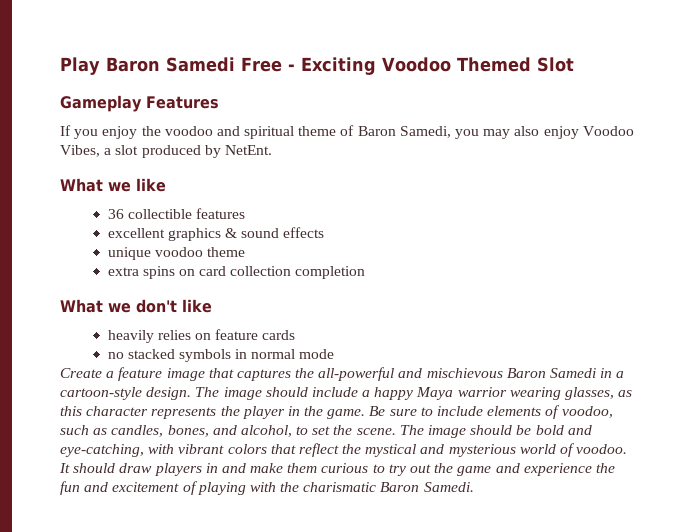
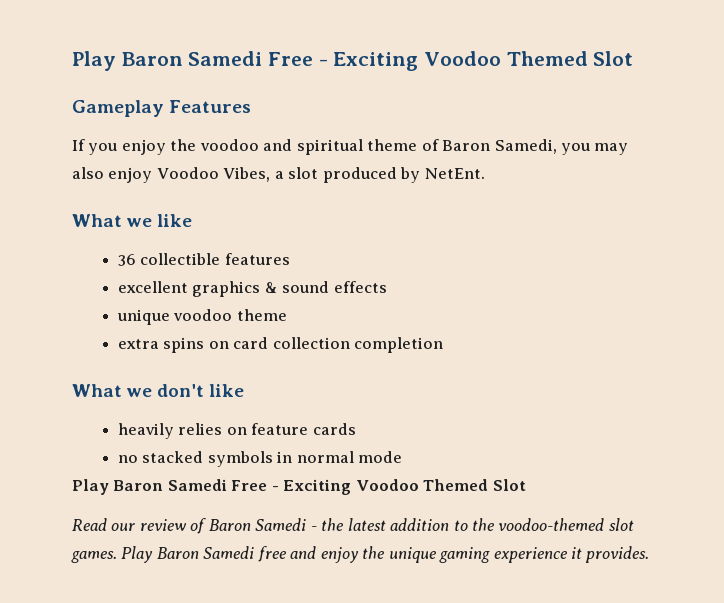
[60,367,625,381] [60,387,633,400] [60,405,613,419] [60,425,592,438] [60,443,628,457] [59,463,615,476] [60,481,474,495] Create a feature image that captures the all-powerful and mischievous Baron Samedi in a cartoon-style design. The image should include a happy Maya warrior wearing glasses, as this character represents the player in the game. Be sure to include elements of voodoo, such as candles, bones, and alcohol, to set the scene. The image should be bold and eye-catching, with vibrant colors that reflect the mystical and mysterious world of voodoo. It should draw players in and make them curious to try out the game and experience the fun and excitement of playing with the charismatic Baron Samedi. -> [72,479,526,495] [72,518,634,534] [71,546,650,563] Play Baron Samedi Free - Exciting Voodoo Themed Slot // Read our review of Baron Samedi - the latest addition to the voodoo-themed slot games. Play Baron Samedi free and enjoy the unique gaming experience it provides.

